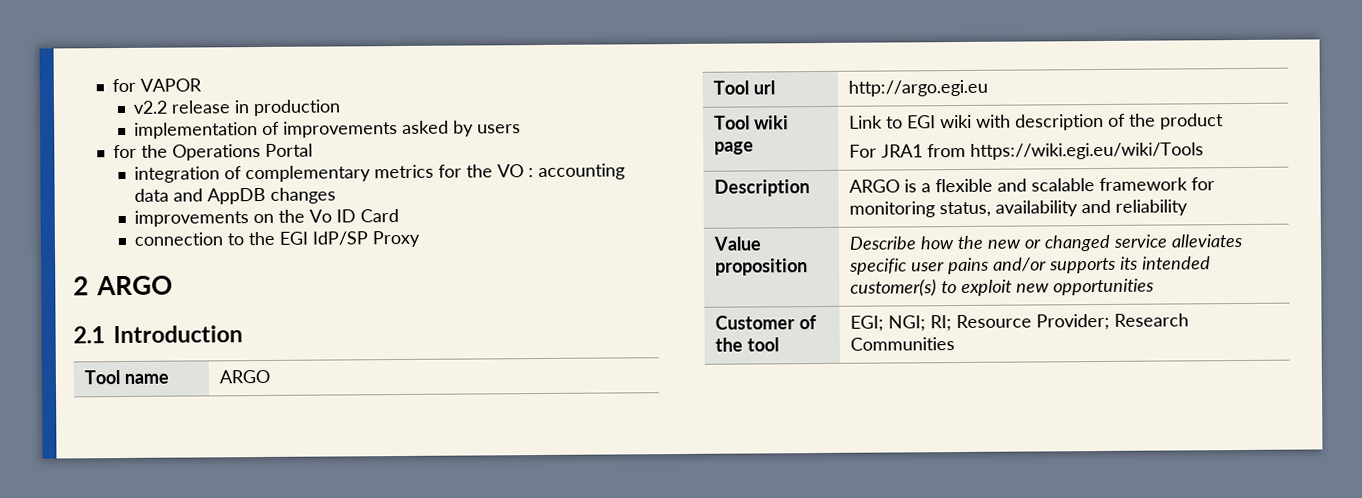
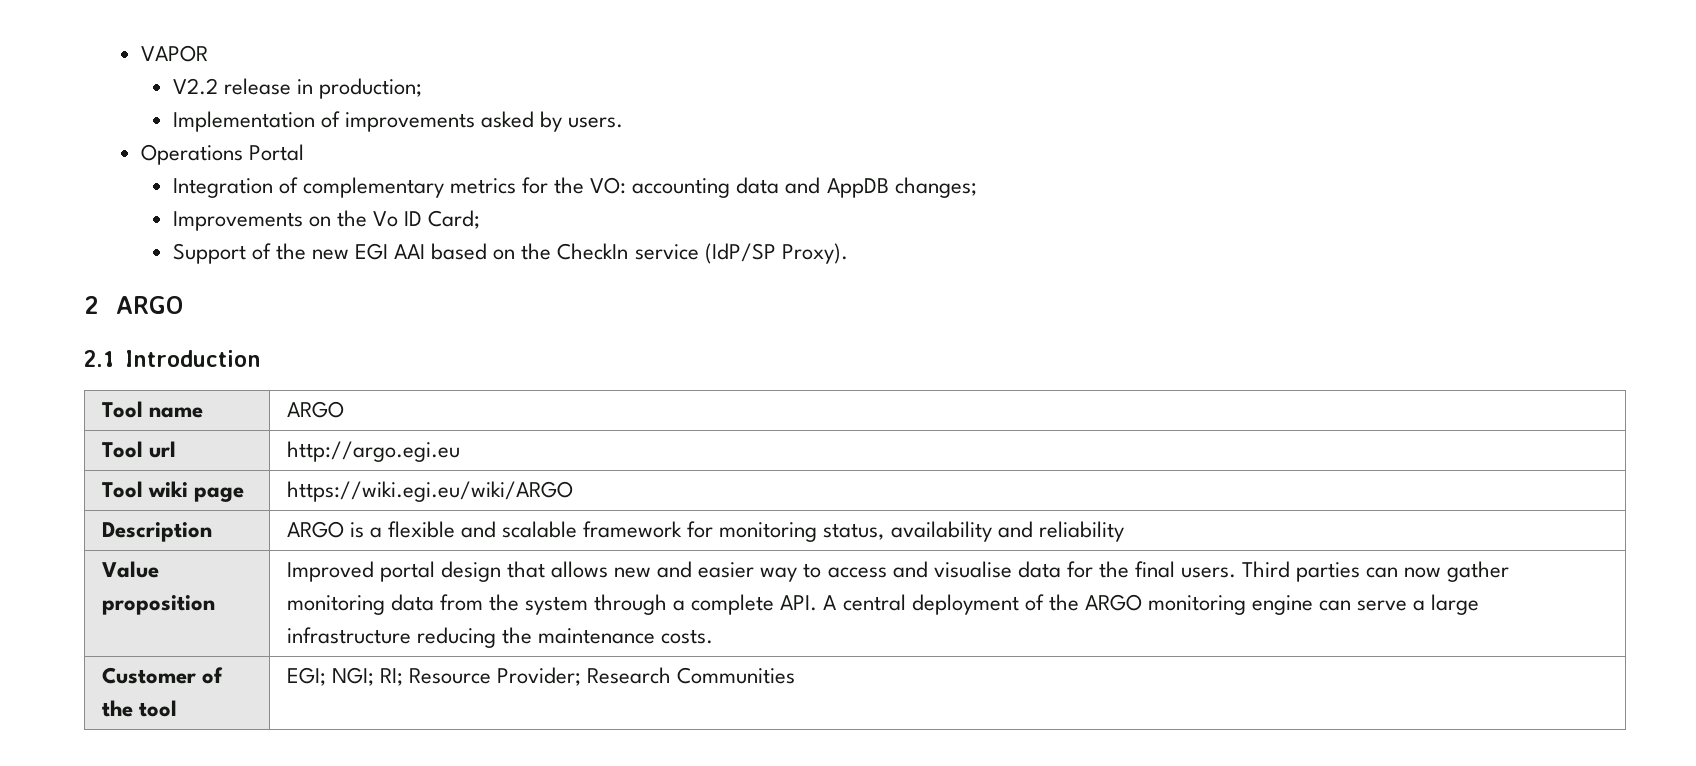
[112,78,137,93] for -> (140, 53) none
[133,100,169,114] v2.2 -> [172,78,218,95] V2.2
[253,99,342,117] [134,122,259,139] production // implementation -> [319,78,423,99] [172,111,315,132] production; // Implementation
[477,124,522,134] [113,144,169,159] users // for the -> [568,117,624,128] users. //
[134,166,221,183] integration -> [172,178,273,198] Integration
[497,164,535,178] VO : -> [590,177,627,194] VO:
[270,187,337,204] [134,210,250,227] changes // improvements -> [894,177,977,198] [172,211,303,231] changes; // Improvements
[360,209,400,223] [134,230,421,248] Card // connection to the EGI IdP/SP Proxy -> [428,210,481,229] [172,243,848,264] Card; // Support of the new EGI AAI based on the CheckIn service (IdP/SP Proxy).
[849,113,1225,131] [849,142,1205,160] Link to EGI wiki with description of the product // For JRA1 from https://wiki.egi.eu/wiki/Tools -> [286,481,573,502] https://wiki.egi.eu/wiki/ARGO
[849,233,1243,252] [849,256,1212,275] [850,278,1155,297] Describe how the new or changed service alleviates specific user pains and/or supports its intended customer(s) to exploit new opportunities -> [286,561,1510,582] [286,594,1480,615] [286,627,714,648] Improved portal design that allows new and easier way to access and visualise data for the final users. Third parties can now gather monitoring data from the system through a complete API. A central deployment of the ARGO monitoring engine can serve a large infrastructure reducing the maintenance costs.

